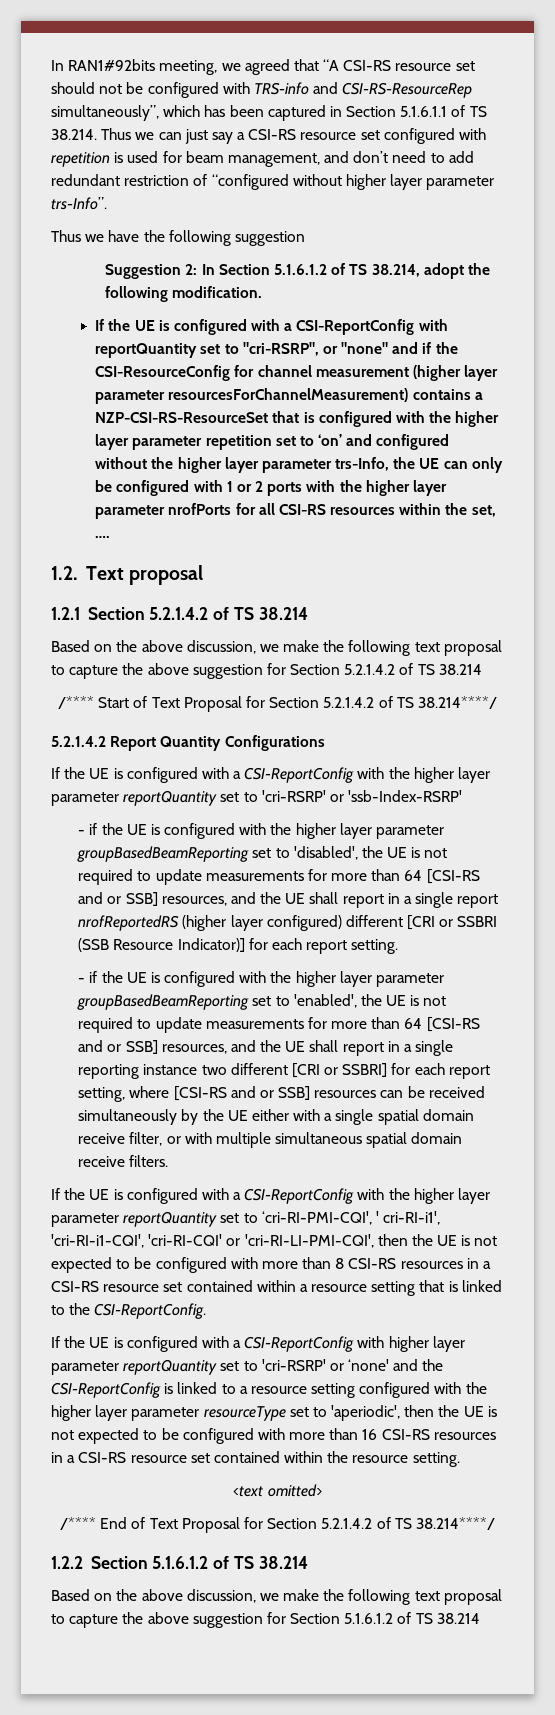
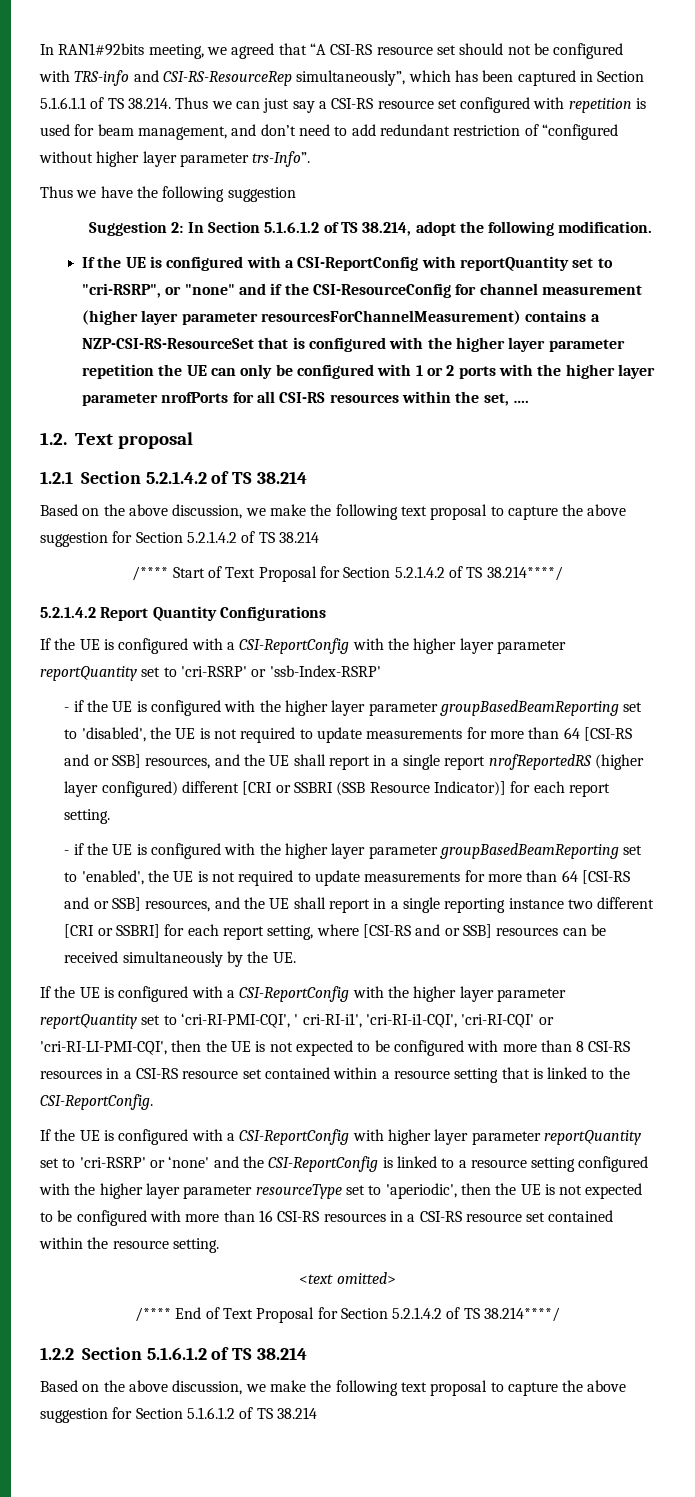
[275,434,450,450] [95,457,390,473] set to ‘on’ and configured without the higher layer parameter trs-Info, -> (155, 371) none
[227,1109,474,1125] [78,1132,463,1148] [78,1155,169,1167] UE either with a single spatial domain receive filter, or with multiple simultaneous spatial domain receive filters. -> [272,952,296,963] UE.

